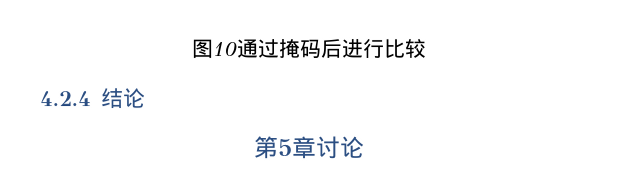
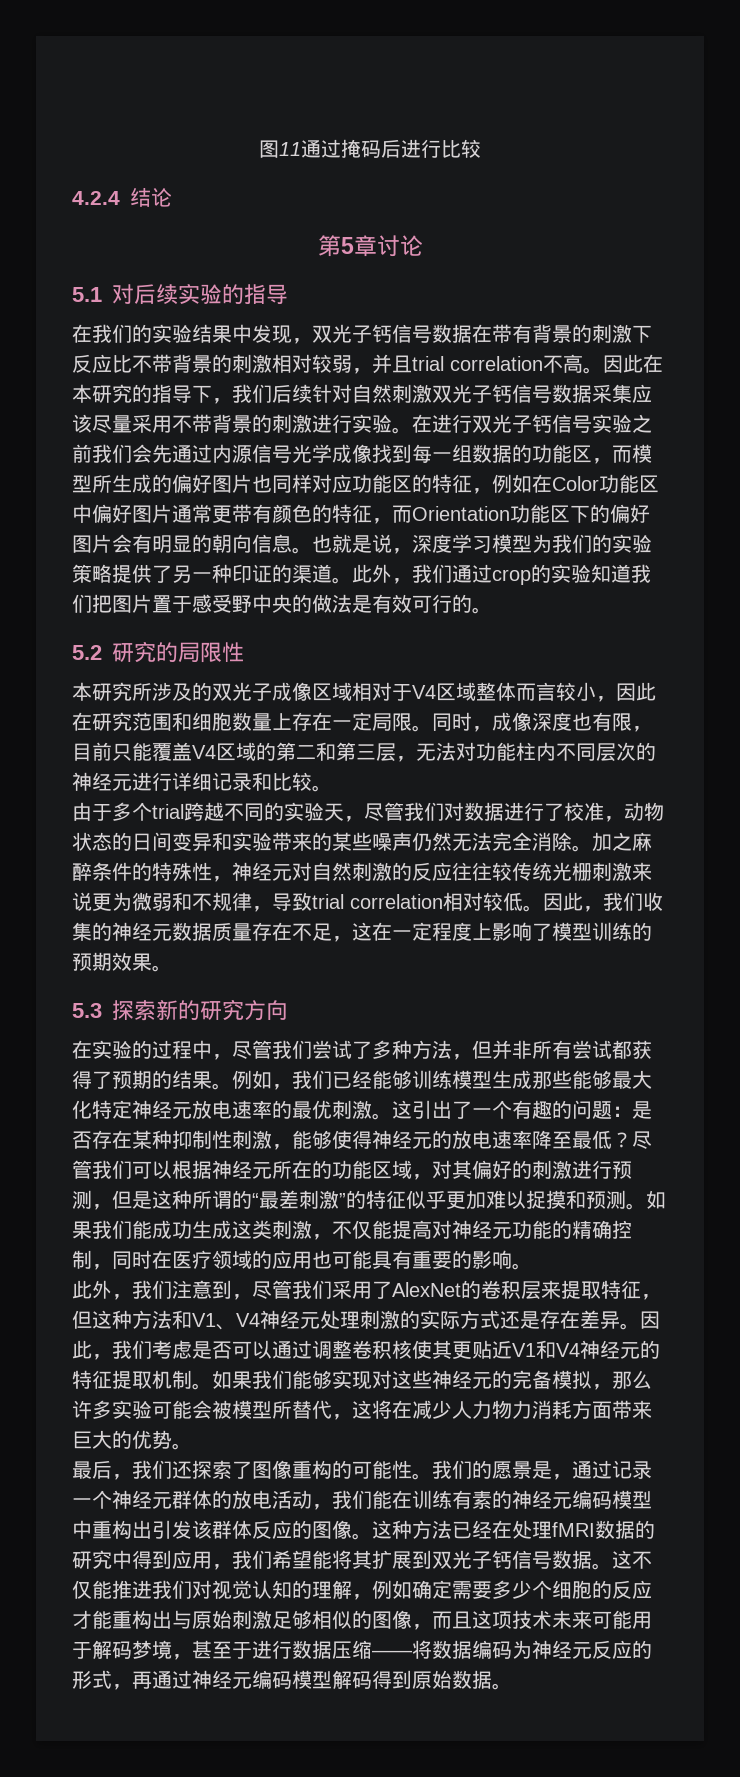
[191,39,237,59] 图10 -> [259,140,301,158] 图11
(365, 146) none -> [72,284,288,305] [72,324,652,344] [72,354,663,374] [72,384,652,404] [72,414,652,434] [72,444,652,464] [72,474,659,494] [72,504,650,524] [72,534,652,554] [72,564,651,585] [72,594,492,614] [72,641,244,663] [72,682,656,702] [72,712,652,732] [72,742,656,762] [72,772,332,792] [72,802,664,822] [72,832,652,852] [72,862,652,882] [72,892,663,912] [72,922,652,942] [72,952,172,972] [72,999,288,1021] [72,1040,652,1060] [72,1070,652,1090] [72,1100,652,1120] [72,1130,652,1150] [72,1160,632,1180] [72,1190,666,1210] [72,1220,632,1240] [72,1250,532,1270] [72,1280,661,1300] [72,1310,660,1330] [72,1340,660,1360] [72,1370,652,1390] [72,1400,652,1420] [72,1430,192,1450] [72,1460,652,1480] [72,1490,652,1510] [72,1520,655,1540] [72,1550,652,1570] [72,1580,652,1600] [72,1610,652,1630] [72,1640,652,1660] [72,1670,512,1690] // 5.1对后续实验的指导 // 在我们的实验结果中发现，双光子钙信号数据在带有背景的刺激下反应比不带背景的刺激相对较弱，并且trial correlation不高。因此在本研究的指导下，我们后续针对自然刺激双光子钙信号数据采集应该尽量采用不带背景的刺激进行实验。在进行双光子钙信号实验之前我们会先通过内源信号光学成像找到每一组数据的功能区，而模型所生成的偏好图片也同样对应功能区的特征，例如在Color功能区中偏好图片通常更带有颜色的特征，而Orientation功能区下的偏好图片会有明显的朝向信息。也就是说，深度学习模型为我们的实验策略提供了另一种印证的渠道。此外，我们通过crop的实验知道我们把图片置于感受野中央的做法是有效可行的。 // 5.2研究的局限性 // 本研究所涉及的双光子成像区域相对于V4区域整体而言较小，因此在研究范围和细胞数量上存在一定局限。同时，成像深度也有限，目前只能覆盖V4区域的第二和第三层，无法对功能柱内不同层次的神经元进行详细记录和比较。 // 由于多个trial跨越不同的实验天，尽管我们对数据进行了校准，动物状态的日间变异和实验带来的某些噪声仍然无法完全消除。加之麻醉条件的特殊性，神经元对自然刺激的反应往往较传统光栅刺激来说更为微弱和不规律，导致trial correlation相对较低。因此，我们收集的神经元数据质量存在不足，这在一定程度上影响了模型训练的预期效果。 // 5.3探索新的研究方向 // 在实验的过程中，尽管我们尝试了多种方法，但并非所有尝试都获得了预期的结果。例如，我们已经能够训练模型生成那些能够最大化特定神经元放电速率的最优刺激。这引出了一个有趣的问题：是否存在某种抑制性刺激，能够使得神经元的放电速率降至最低？尽管我们可以根据神经元所在的功能区域，对其偏好的刺激进行预测，但是这种所谓的“最差刺激”的特征似乎更加难以捉摸和预测。如果我们能成功生成这类刺激，不仅能提高对神经元功能的精确控制，同时在医疗领域的应用也可能具有重要的影响。 // 此外，我们注意到，尽管我们采用了AlexNet的卷积层来提取特征，但这种方法和V1、V4神经元处理刺激的实际方式还是存在差异。因此，我们考虑是否可以通过调整卷积核使其更贴近V1和V4神经元的特征提取机制。如果我们能够实现对这些神经元的完备模拟，那么许多实验可能会被模型所替代，这将在减少人力物力消耗方面带来巨大的优势。 // 最后，我们还探索了图像重构的可能性。我们的愿景是，通过记录一个神经元群体的放电活动，我们能在训练有素的神经元编码模型中重构出引发该群体反应的图像。这种方法已经在处理fMRI数据的研究中得到应用，我们希望能将其扩展到双光子钙信号数据。这不仅能推进我们对视觉认知的理解，例如确定需要多少个细胞的反应才能重构出与原始刺激足够相似的图像，而且这项技术未来可能用于解码梦境，甚至于进行数据压缩——将数据编码为神经元反应的形式，再通过神经元编码模型解码得到原始数据。

